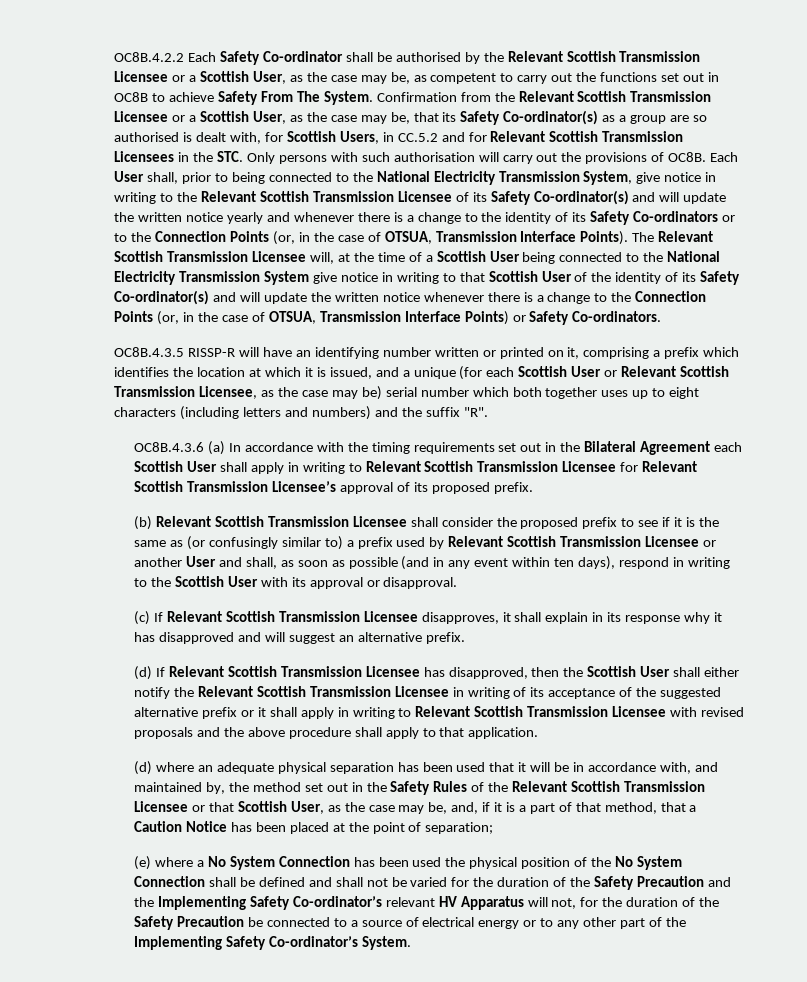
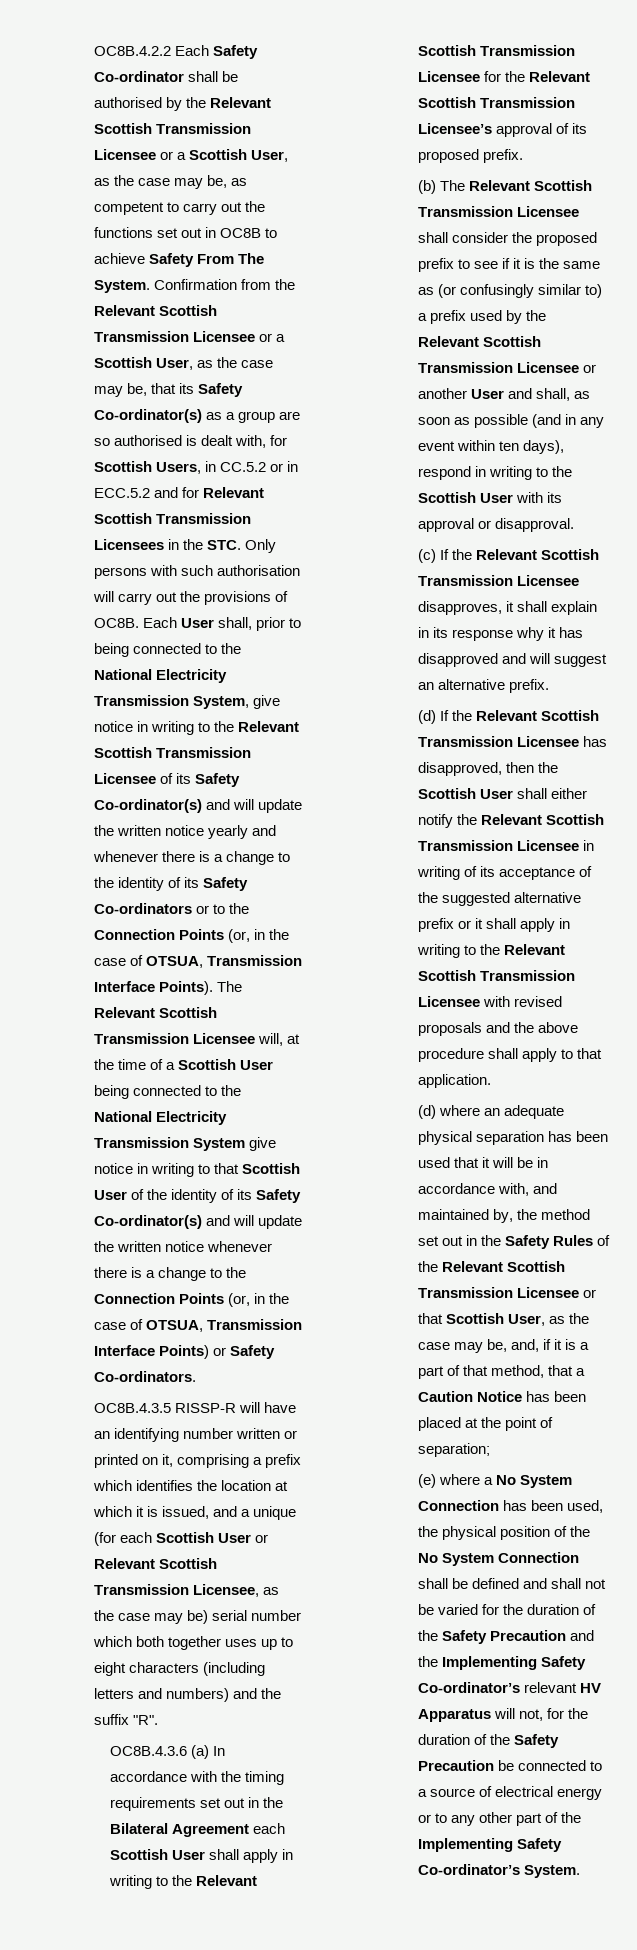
(438, 137) none -> [269,461,299,472] [93,488,150,498] or in ECC.5.2
(362, 467) none -> [171,1875,192,1886] the
(639, 467) none -> [504,71,525,82] the
(153, 523) none -> [439,180,465,191] The
(445, 543) none -> [525,310,546,321] the
(164, 617) none -> [451,549,472,560] the
(166, 672) none -> [451,710,472,721] the
(412, 712) none -> [479,944,500,955] the
[412,857,442,867] used -> [566,1500,603,1513] used,

